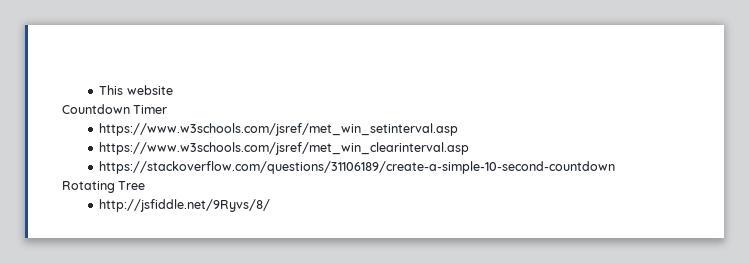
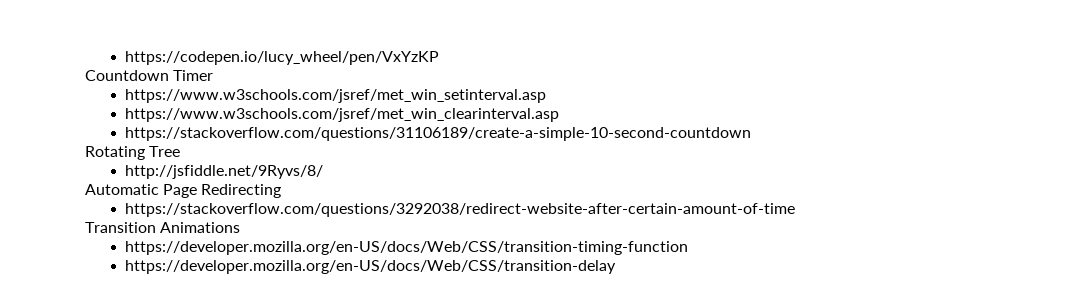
[99,85,173,95] This website -> [124,51,439,65] https://codepen.io/lucy_wheel/pen/VxYzKP
(271, 205) none -> [85,184,282,198] [124,203,795,217] [85,222,241,233] [124,241,688,255] [124,260,616,274] // Automatic Page Redirecting // https://stackoverflow.com/questions/3292038/redirect-website-after-certain-amount-of-time // Transition Animations // https://developer.mozilla.org/en-US/docs/Web/CSS/transition-timing-function // https://developer.mozilla.org/en-US/docs/Web/CSS/transition-delay

